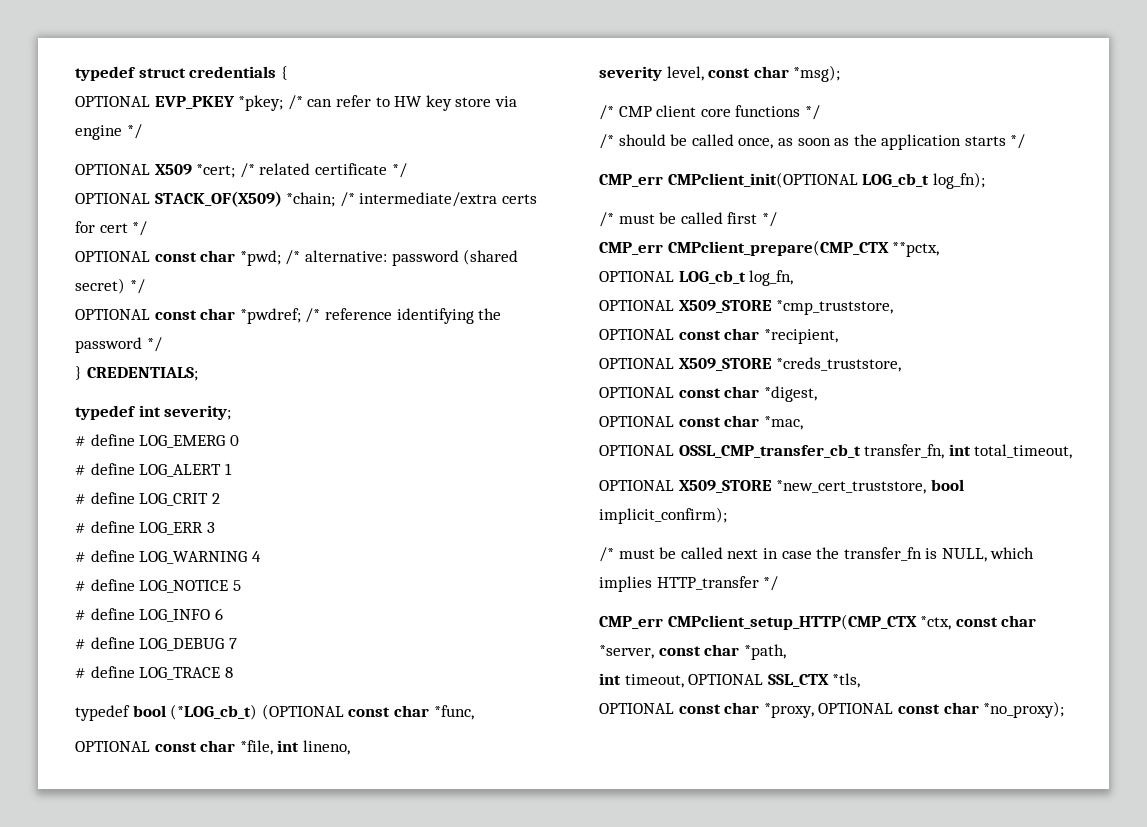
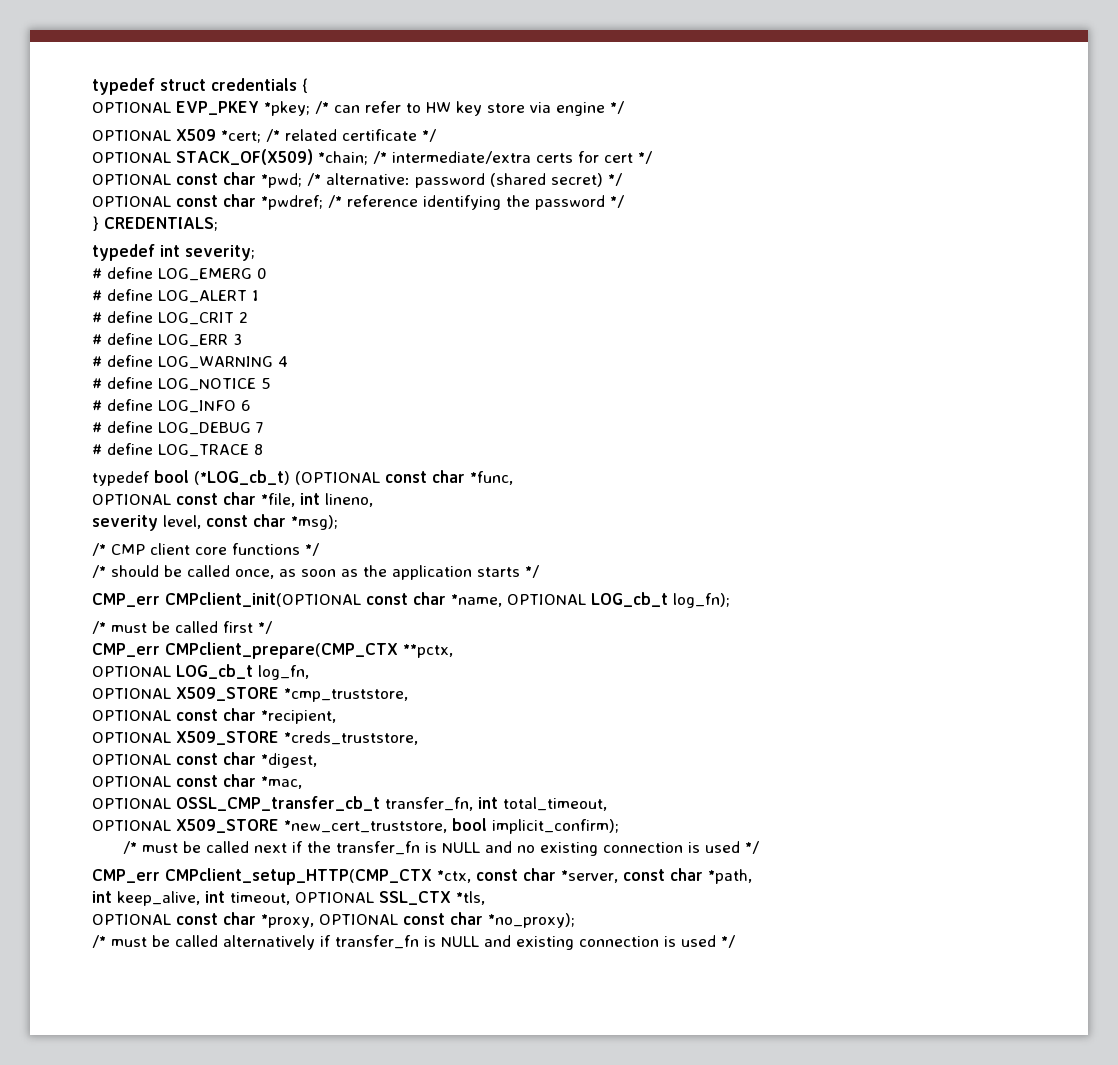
(858, 180) none -> [366,592,586,607] const char *name, OPTIONAL
[762,548,812,559] in case -> [291,841,303,853] if
[941,547,1035,562] [599,576,759,592] NULL, which implies HTTP_transfer -> [441,841,740,856] NULL and no existing connection is used
(621, 679) none -> [117,891,225,906] keep_alive, int
(1065, 709) none -> [92,935,735,950] // /* must be called alternatively if transfer_fn is NULL and existing connection is used */

